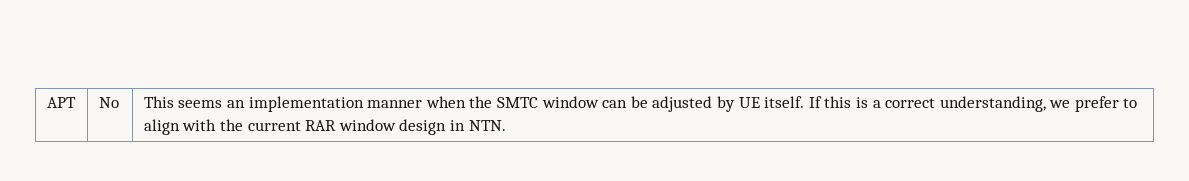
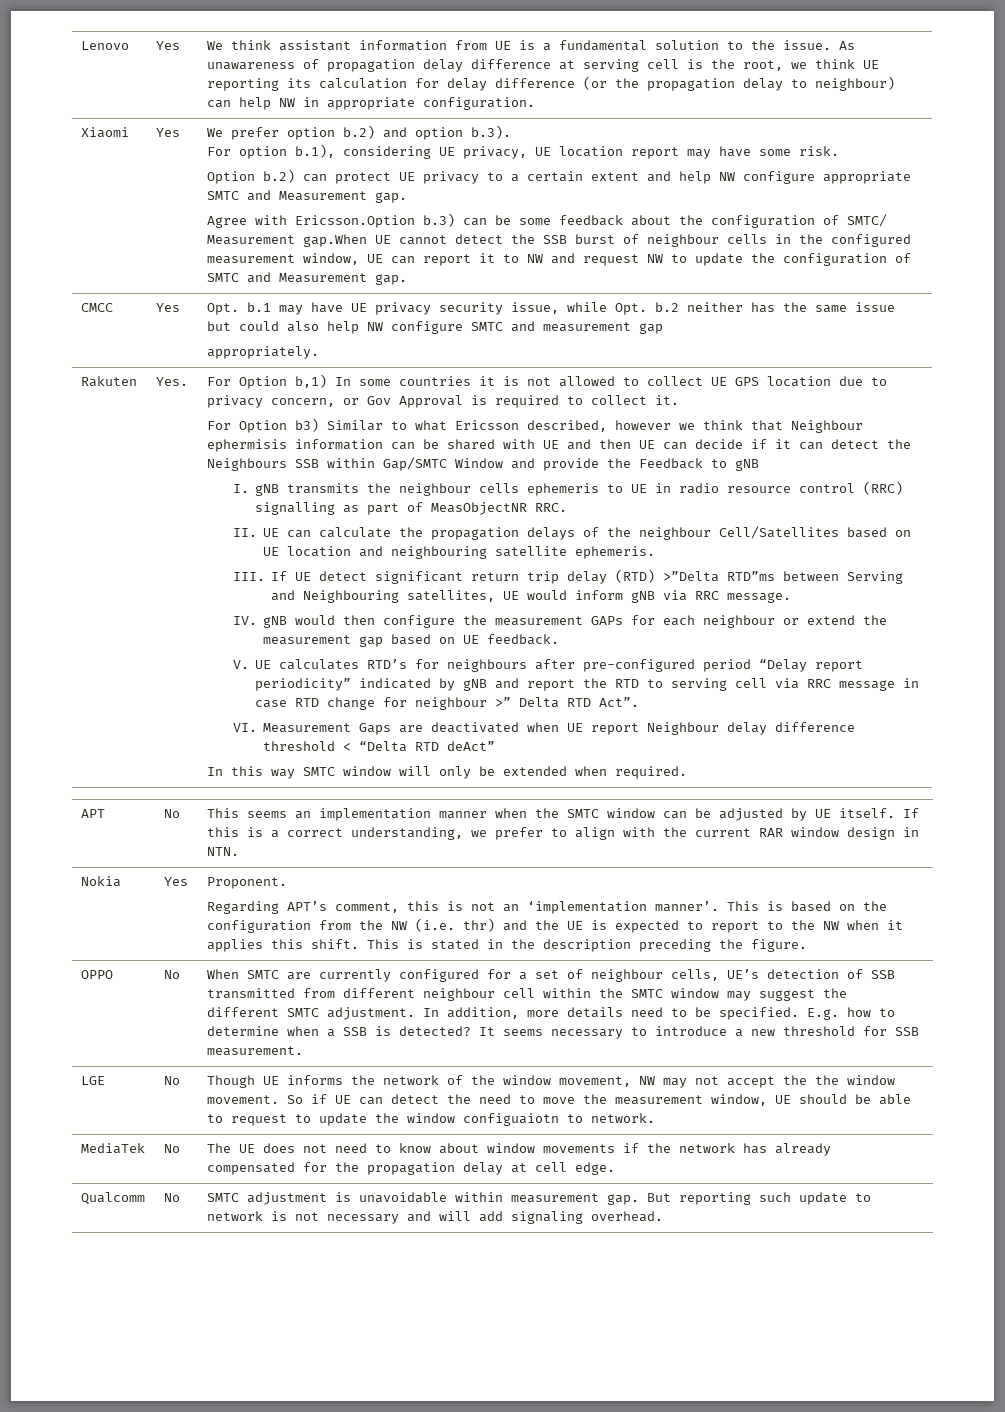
(46, 102) none -> [81,41,130,50] [156,41,181,50] [207,40,856,51] [207,59,880,72] [207,76,896,91] [207,97,536,110] [81,127,130,138] [156,128,181,137] [207,125,512,140] [207,144,840,159] [207,169,912,184] [207,190,408,203] [207,213,888,228] [207,234,912,247] [207,253,912,266] [207,272,408,285] [81,303,114,312] [156,303,181,312] [207,302,896,315] [207,321,664,334] [207,346,320,359] [81,376,138,387] [156,377,189,386] [207,374,888,389] [207,395,680,408] [207,418,864,433] [207,439,912,452] [207,457,760,471] [232,481,904,496] [255,502,568,515] [232,526,912,540] [263,546,656,559] [232,569,904,584] [271,590,792,603] [232,615,888,628] [263,634,560,647] [232,659,864,672] [255,678,920,691] [255,697,640,710] [232,722,856,735] [263,741,496,752] [207,766,688,779] Lenovo | Yes | We think assistant information from UE is a fundamental solution to the issue. As unawareness of propagation delay difference at serving cell is the root, we think UE reporting its calculation for delay difference (or the propagation delay to neighbour) can help NW in appropriate configuration. // Xiaomi | Yes | We prefer option b.2) and option b.3). // For option b.1), considering UE privacy, UE location report may have some risk. // Option b.2) can protect UE privacy to a certain extent and help NW configure appropriate SMTC and Measurement gap. // Agree with Ericsson.Option b.3) can be some feedback about the configuration of SMTC/ Measurement gap.When UE cannot detect the SSB burst of neighbour cells in the configured measurement window, UE can report it to NW and request NW to update the configuration of SMTC and Measurement gap. // CMCC | Yes | Opt. b.1 may have UE privacy security issue, while Opt. b.2 neither has the same issue but could also help NW configure SMTC and measurement gap // appropriately. // Rakuten | Yes. | For Option b,1) In some countries it is not allowed to collect UE GPS location due to privacy concern, or Gov Approval is required to collect it. // For Option b3) Similar to what Ericsson described, however we think that Neighbour ephermisis information can be shared with UE and then UE can decide if it can detect the Neighbours SSB within Gap/SMTC Window and provide the Feedback to gNB // I. gNB transmits the neighbour cells ephemeris to UE in radio resource control (RRC) signalling as part of MeasObjectNR RRC. // II. UE can calculate the propagation delays of the neighbour Cell/Satellites based on UE location and neighbouring satellite ephemeris. // III. If UE detect significant return trip delay (RTD) >”Delta RTD”ms between Serving and Neighbouring satellites, UE would inform gNB via RRC message. // IV. gNB would then configure the measurement GAPs for each neighbour or extend the measurement gap based on UE feedback. // V. UE calculates RTD’s for neighbours after pre-configured period “Delay report periodicity” indicated by gNB and report the RTD to serving cell via RRC message in case RTD change for neighbour >” Delta RTD Act”. // VI. Measurement Gaps are deactivated when UE report Neighbour delay difference threshold < “Delta RTD deAct” // In this way SMTC window will only be extended when required. //
(506, 125) none -> [81,876,122,887] [164,877,189,886] [207,877,288,889] [207,901,888,914] [207,918,904,933] [207,939,808,952] [81,970,114,979] [164,970,181,979] [207,969,896,982] [207,988,848,1001] [207,1007,896,1020] [207,1026,920,1039] [207,1046,304,1056] [81,1076,106,1085] [164,1076,181,1085] [207,1075,896,1088] [207,1094,912,1106] [207,1113,656,1126] [81,1143,146,1154] [164,1144,181,1153] [207,1143,832,1156] [207,1162,616,1175] [81,1192,146,1205] [164,1193,181,1202] [207,1192,872,1205] [207,1211,664,1224] // Nokia | Yes | Proponent. // Regarding APT’s comment, this is not an ‘implementation manner’. This is based on the configuration from the NW (i.e. thr) and the UE is expected to report to the NW when it applies this shift. This is stated in the description preceding the figure. // OPPO | No | When SMTC are currently configured for a set of neighbour cells, UE’s detection of SSB transmitted from different neighbour cell within the SMTC window may suggest the different SMTC adjustment. In addition, more details need to be specified. E.g. how to determine when a SSB is detected? It seems necessary to introduce a new threshold for SSB measurement. // LGE | No | Though UE informs the network of the window movement, NW may not accept the the window movement. So if UE can detect the need to move the measurement window, UE should be able to request to update the window configuaiotn to network. // MediaTek | No | The UE does not need to know about window movements if the network has already compensated for the propagation delay at cell edge. // Qualcomm | No | SMTC adjustment is unavoidable within measurement gap. But reporting such update to network is not necessary and will add signaling overhead.

